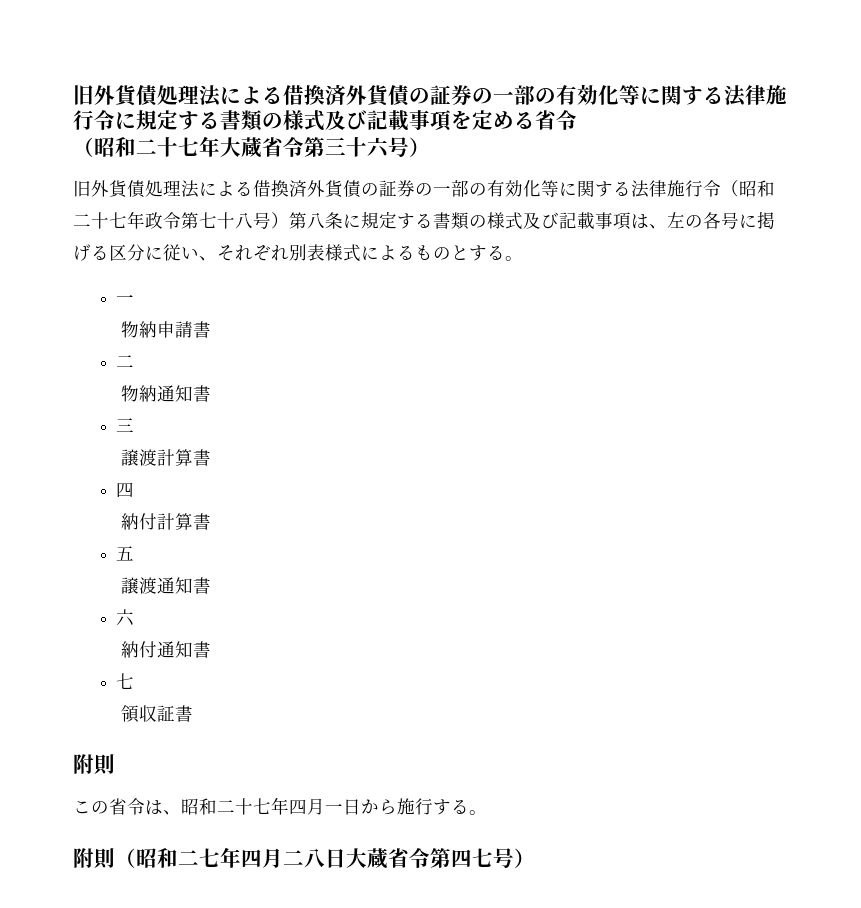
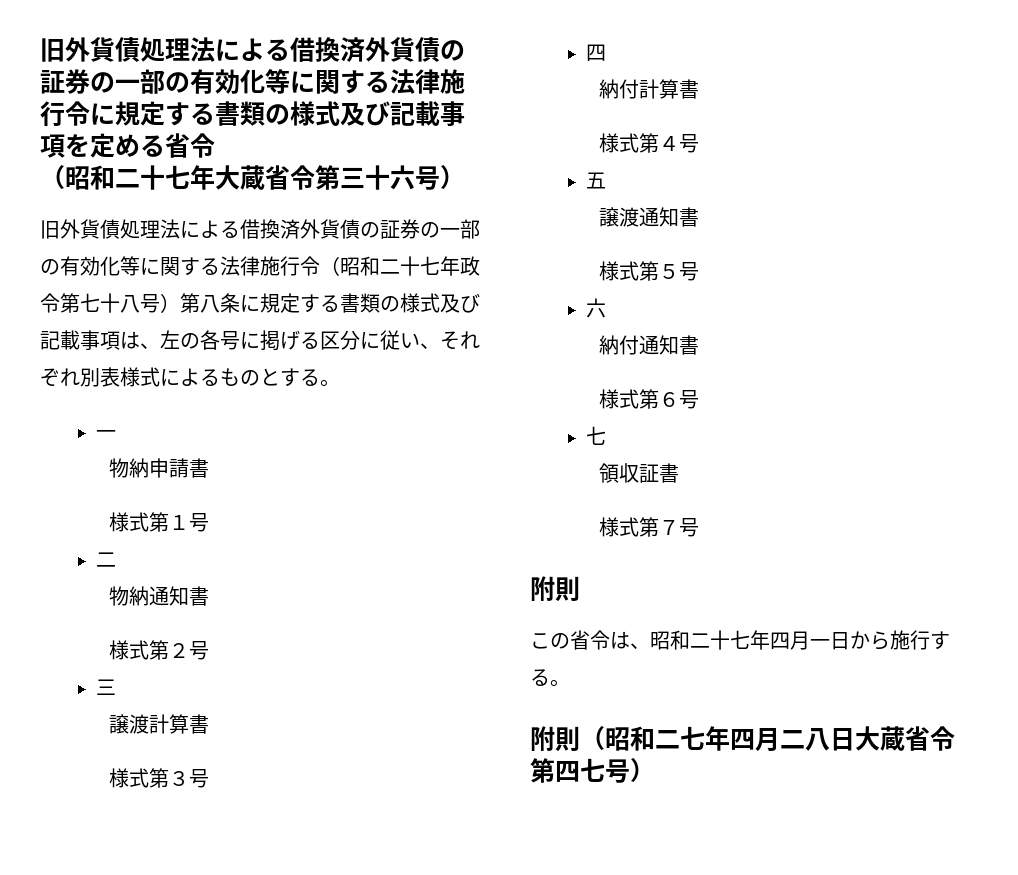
(212, 329) none -> [108,512,209,532] // 様式第１号
(212, 393) none -> [108,640,209,660] // 様式第２号
(212, 457) none -> [108,768,209,788] // 様式第３号
(212, 521) none -> [598,133,699,153] // 様式第４号
(212, 585) none -> [598,261,699,281] // 様式第５号
(212, 649) none -> [598,389,699,409] // 様式第６号
(194, 713) none -> [598,517,699,537] // 様式第７号

